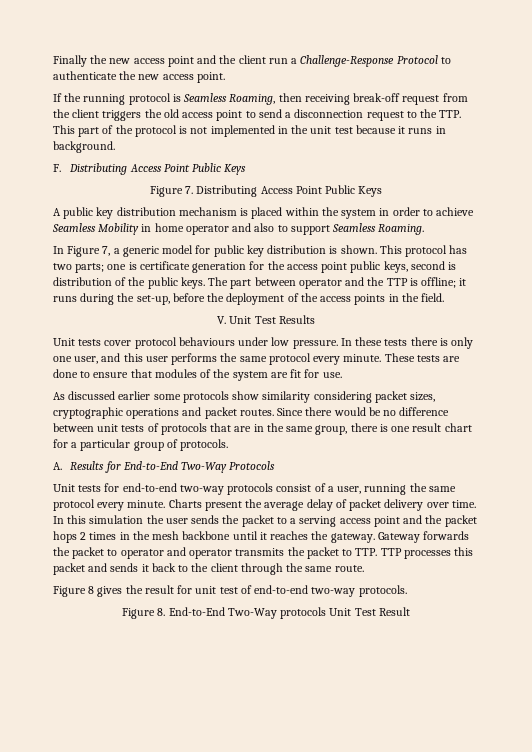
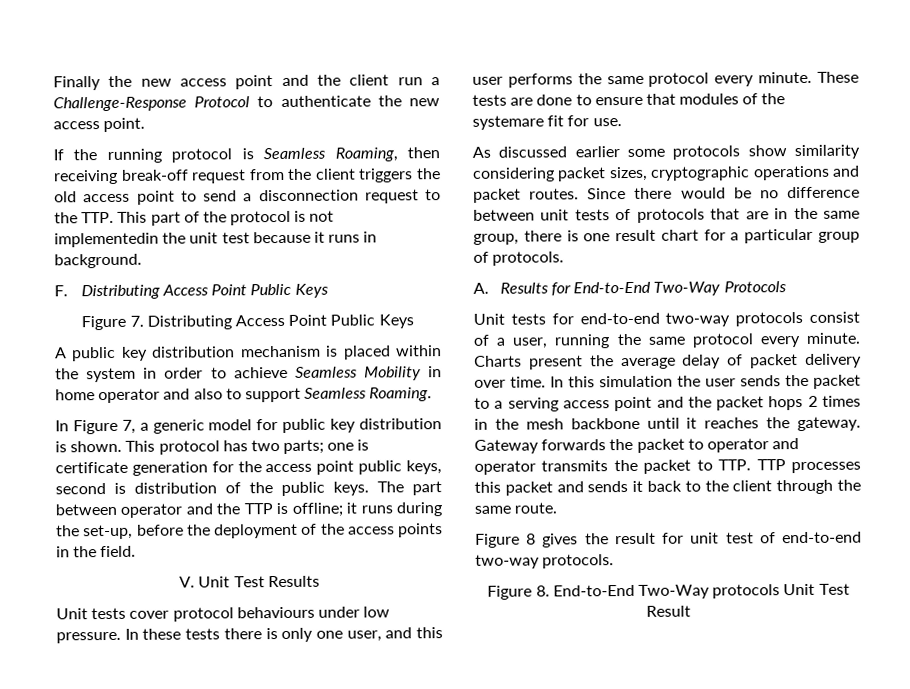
[210,125,288,137] implemented in -> [54,232,159,248] implementedin
[232,371,288,381] system are -> [472,115,544,130] systemare

